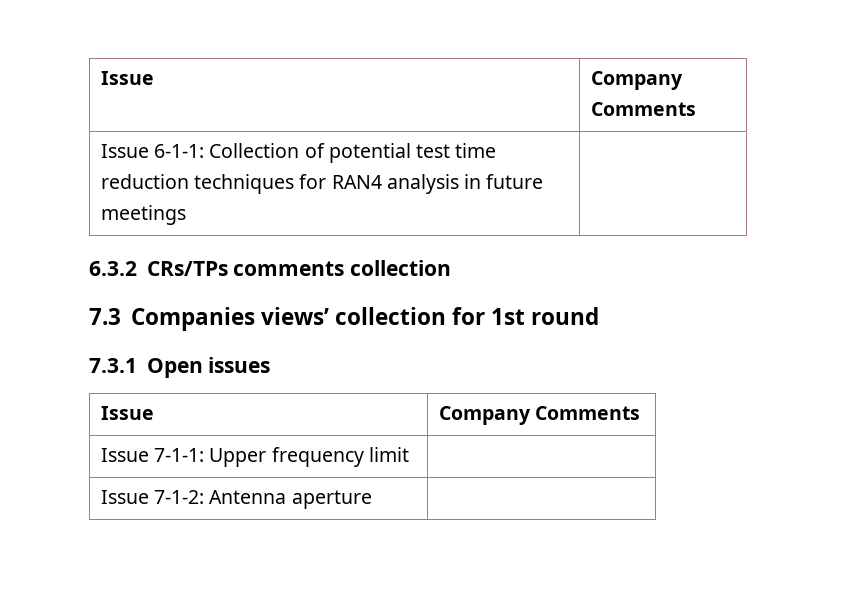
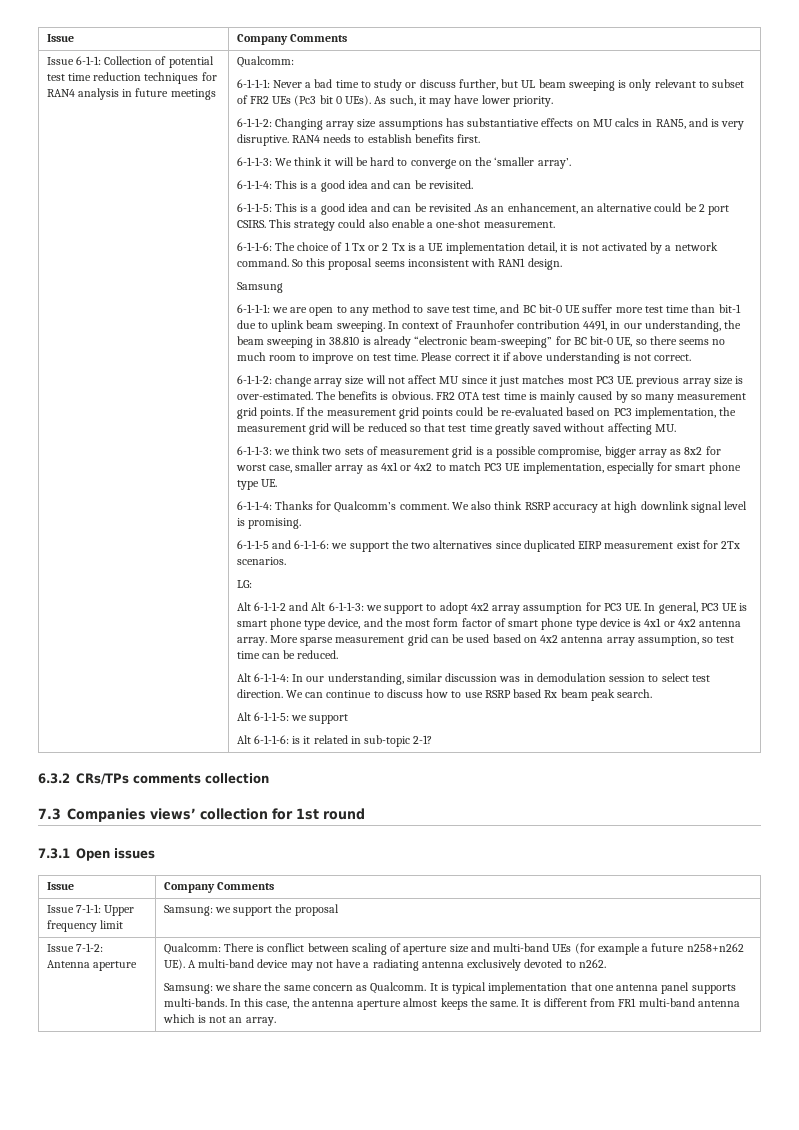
(186, 215) none -> [236,56,294,68] [236,79,745,91] [236,95,553,107] [236,118,745,130] [236,134,481,146] [236,157,571,169] [236,180,473,192] [236,203,730,215] [236,219,555,231] [236,242,718,254] [236,258,562,270] [236,282,283,293] [236,304,741,316] [236,320,742,332] [236,336,726,348] [236,352,692,364] [236,375,744,387] [236,391,747,403] [236,407,737,419] [236,423,676,435] [236,446,721,458] [235,462,741,474] [236,479,277,490] [236,501,748,513] [236,518,301,529] [236,540,741,552] [236,557,286,565] [236,580,252,588] [236,602,748,614] [236,618,742,630] [236,634,735,646] [236,650,339,659] [236,673,710,685] [236,689,653,701] [236,712,349,724] [236,735,433,747] Qualcomm: // 6-1-1-1: Never a bad time to study or discuss further, but UL beam sweeping is only relevant to subset of FR2 UEs (Pc3 bit 0 UEs). As such, it may have lower priority. // 6-1-1-2: Changing array size assumptions has substantiative effects on MU calcs in RAN5, and is very disruptive. RAN4 needs to establish benefits first. // 6-1-1-3: We think it will be hard to converge on the ‘smaller array’. // 6-1-1-4: This is a good idea and can be revisited. // 6-1-1-5: This is a good idea and can be revisited .As an enhancement, an alternative could be 2 port CSIRS. This strategy could also enable a one-shot measurement. // 6-1-1-6: The choice of 1 Tx or 2 Tx is a UE implementation detail, it is not activated by a network command. So this proposal seems inconsistent with RAN1 design. // Samsung // 6-1-1-1: we are open to any method to save test time, and BC bit-0 UE suffer more test time than bit-1 due to uplink beam sweeping. In context of Fraunhofer contribution 4491, in our understanding, the beam sweeping in 38.810 is already “electronic beam-sweeping” for BC bit-0 UE, so there seems no much room to improve on test time. Please correct it if above understanding is not correct. // 6-1-1-2: change array size will not affect MU since it just matches most PC3 UE. previous array size is over-estimated. The benefits is obvious. FR2 OTA test time is mainly caused by so many measurement grid points. If the measurement grid points could be re-evaluated based on PC3 implementation, the measurement grid will be reduced so that test time greatly saved without affecting MU. // 6-1-1-3: we think two sets of measurement grid is a possible compromise, bigger array as 8x2 for worst case, smaller array as 4x1 or 4x2 to match PC3 UE implementation, especially for smart phone type UE. // 6-1-1-4: Thanks for Qualcomm’s comment. We also think RSRP accuracy at high downlink signal level is promising. // 6-1-1-5 and 6-1-1-6: we support the two alternatives since duplicated EIRP measurement exist for 2Tx scenarios. // LG: // Alt 6-1-1-2 and Alt 6-1-1-3: we support to adopt 4x2 array assumption for PC3 UE. In general, PC3 UE is smart phone type device, and the most form factor of smart phone type device is 4x1 or 4x2 antenna array. More sparse measurement grid can be used based on 4x2 antenna array assumption, so test time can be reduced. // Alt 6-1-1-4: In our understanding, similar discussion was in demodulation session to select test direction. We can continue to discuss how to use RSRP based Rx beam peak search. // Alt 6-1-1-5: we support // Alt 6-1-1-6: is it related in sub-topic 2-1?
(409, 454) none -> [163,904,339,916] Samsung: we support the proposal
(372, 499) none -> [163,943,744,955] [163,959,606,971] [163,982,736,994] [163,998,740,1010] [162,1014,276,1026] Qualcomm: There is conflict between scaling of aperture size and multi-band UEs (for example a future n258+n262 UE). A multi-band device may not have a radiating antenna exclusively devoted to n262. // Samsung: we share the same concern as Qualcomm. It is typical implementation that one antenna panel supports multi-bands. In this case, the antenna aperture almost keeps the same. It is different from FR1 multi-band antenna which is not an array.

